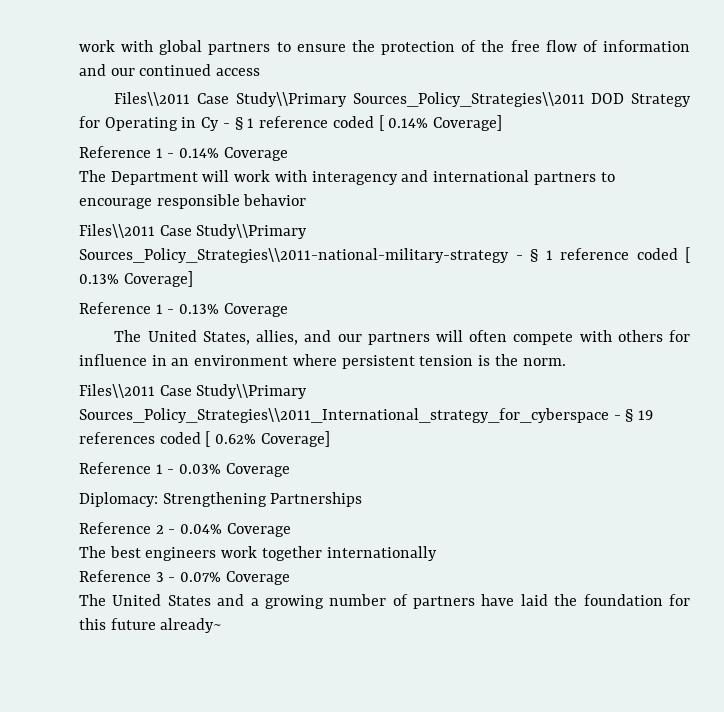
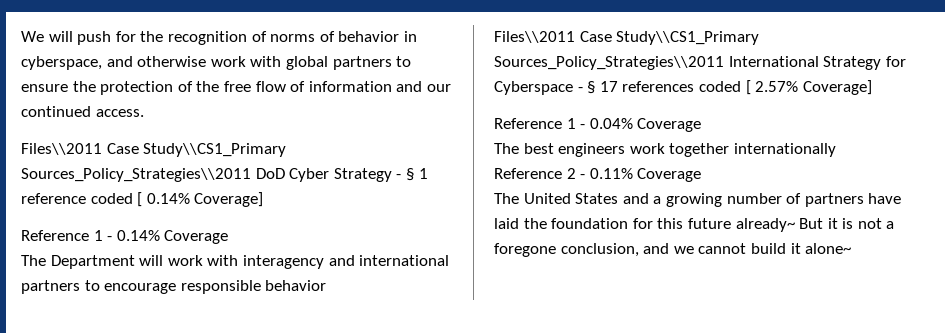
(79, 46) none -> [21,31,417,45] [21,56,207,70] We will push for the recognition of norms of behavior in cyberspace, and otherwise
[216,68,261,76] [114,92,691,107] [79,116,220,131] access // Files\\2011 Case Study\\Primary Sources_Policy_Strategies\\2011 DOD Strategy for Operating in Cy -> [95,109,144,117] [21,143,287,157] [21,168,392,182] access. // Files\\2011 Case Study\\CS1_Primary Sources_Policy_Strategies\\2011 DoD Cyber Strategy
[196,224,308,239] [79,247,690,263] [79,271,193,287] [79,302,288,317] [114,330,690,345] [79,354,566,369] [79,384,308,399] [79,408,654,423] [79,431,330,447] [79,462,290,477] [79,492,363,507] [79,522,176,534] Study\\Primary Sources_Policy_Strategies\\2011-national-military-strategy - § 1 reference coded [ 0.13% Coverage] // Reference 1 - 0.13% Coverage // The United States, allies, and our partners will often compete with others for influence in an environment where persistent tension is the norm. // Files\\2011 Case Study\\Primary Sources_Policy_Strategies\\2011_International_strategy_for_cyberspace - § 19 references coded [ 0.62% Coverage] // Reference 1 - 0.03% Coverage // Diplomacy: Strengthening Partnerships // Reference 2 - -> [616,31,760,45] [494,56,906,70] [494,80,872,95] [494,118,586,129] Study\\CS1_Primary Sources_Policy_Strategies\\2011 International Strategy for Cyberspace - § 17 references coded [ 2.57% Coverage] // Reference 1 -
[155,572,222,582] 3 - 0.07% -> [566,168,633,179] 2 - 0.11%
(223, 625) none -> [799,218,895,229] [494,243,852,257] But it is not a foregone conclusion, and we cannot build it alone~

